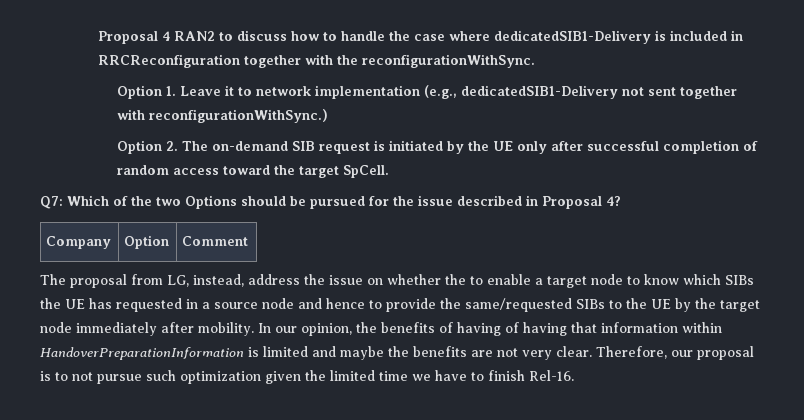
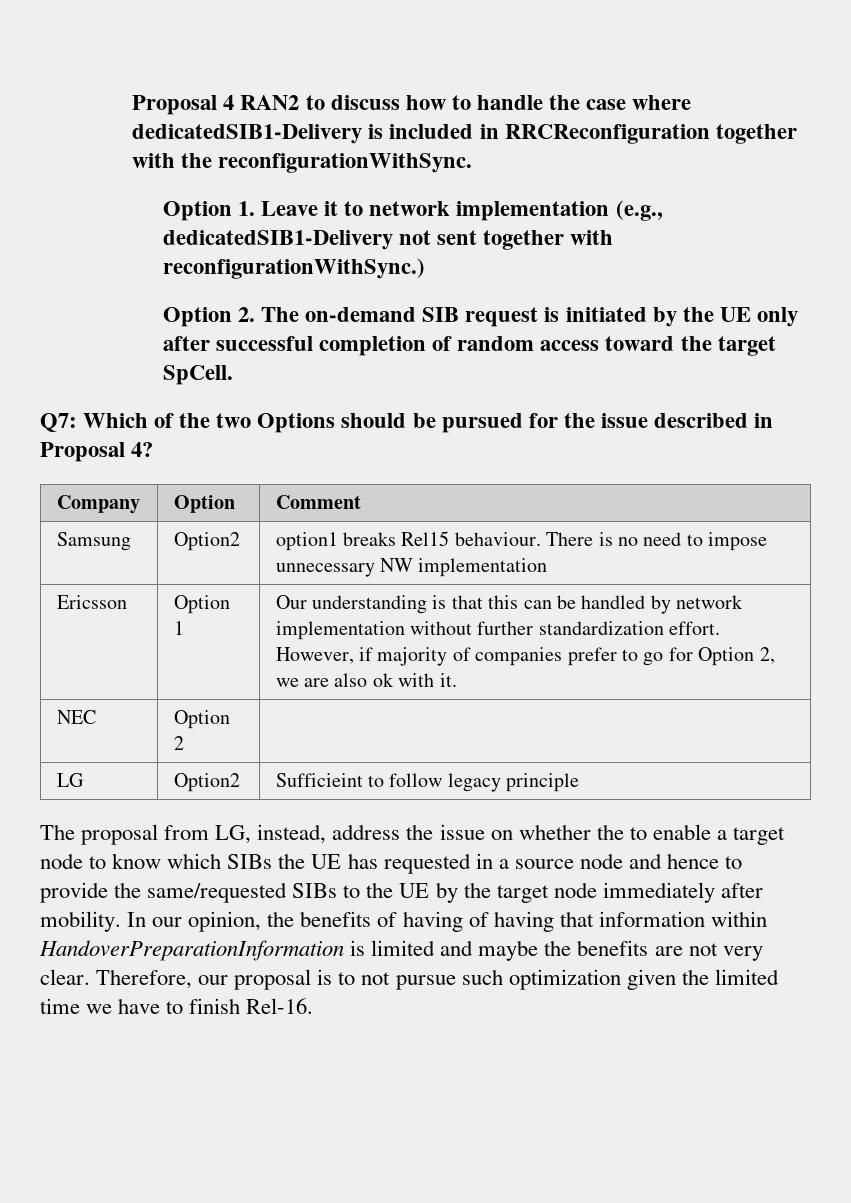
(249, 241) none -> [56,532,131,551] [173,532,240,551] [275,531,768,551] [275,558,548,577] [56,595,127,609] [173,595,230,614] [173,621,184,635] [275,595,744,614] [275,621,721,640] [275,647,775,666] [275,673,457,687] [56,710,96,724] [173,710,230,729] [173,736,184,750] [56,773,84,787] [173,773,240,792] [275,773,580,792] // Samsung | Option2 | option1 breaks Rel15 behaviour. There is no need to impose unnecessary NW implementation // Ericsson | Option 1 | Our understanding is that this can be handled by network implementation without further standardization effort. However, if majority of companies prefer to go for Option 2, we are also ok with it. // NEC | Option 2 | // LG | Option2 | Sufficieint to follow legacy principle

